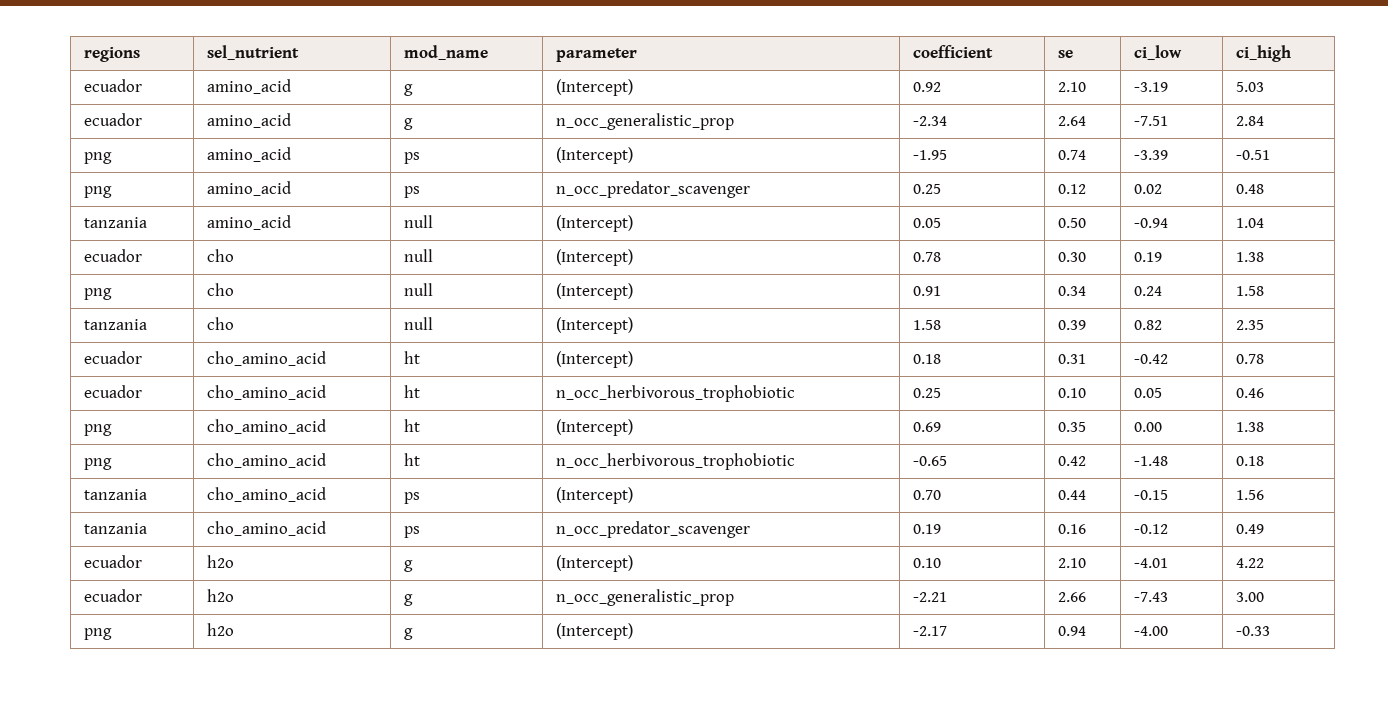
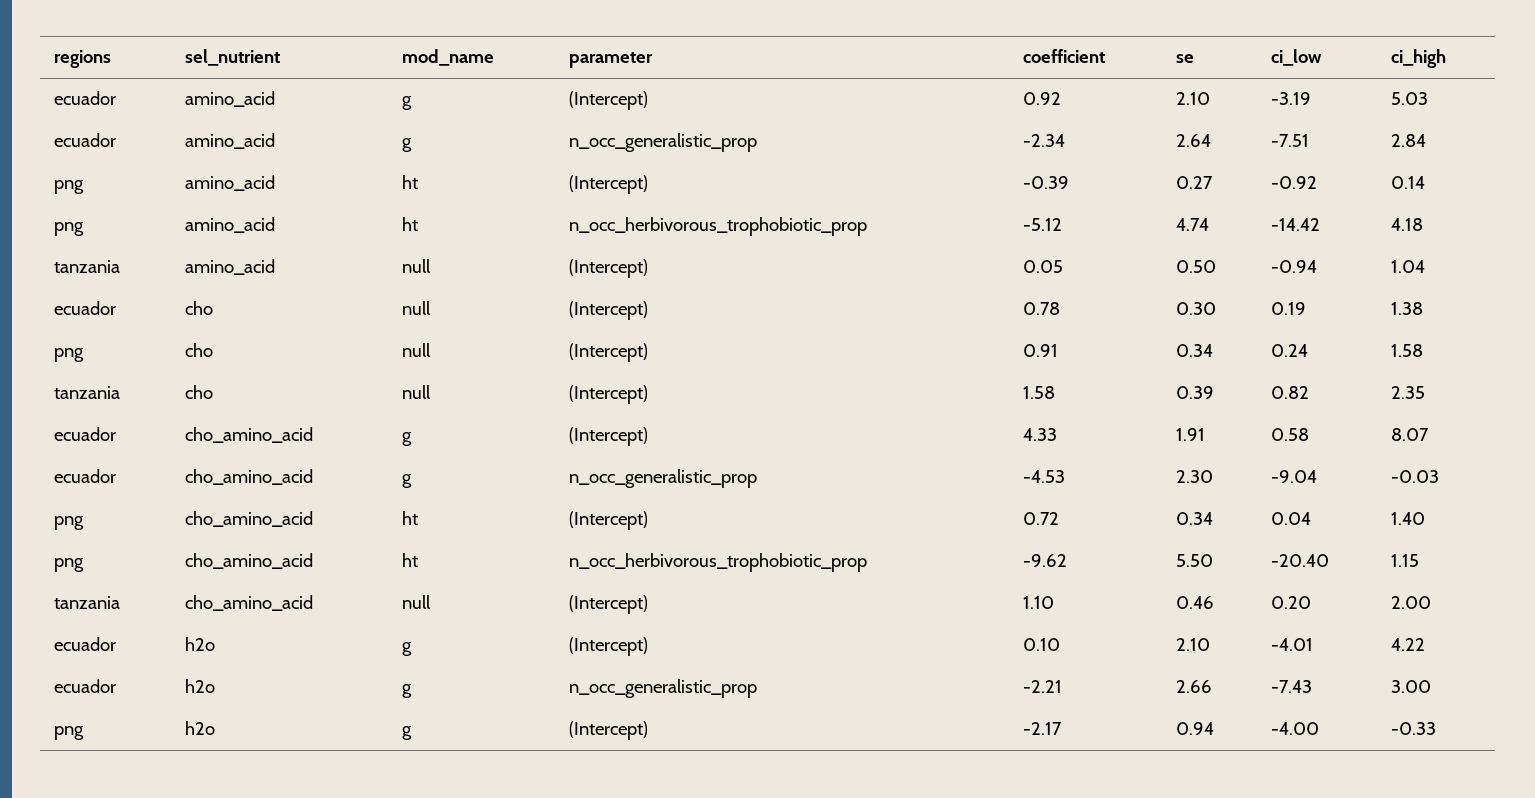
[404,152,421,164] [556,147,634,164] [913,150,948,160] [1058,150,1087,160] [1134,150,1169,160] [1236,150,1271,160] [84,186,113,198] [207,181,292,196] [404,186,421,198] [556,181,751,198] [913,184,942,194] [1058,184,1087,194] [1134,184,1163,194] [1236,184,1265,194] ps | (Intercept) | -1.95 | 0.74 | -3.39 | -0.51 // png | amino_acid | ps | n_occ_predator_scavenger | 0.25 | 0.12 | 0.02 | 0.48 -> [401,175,418,189] [568,175,648,194] [1022,176,1069,189] [1175,176,1213,189] [1270,176,1317,189] [1390,176,1425,189] [53,222,84,236] [184,217,275,233] [401,217,418,231] [568,217,867,236] [1022,218,1062,231] [1175,218,1209,231] [1270,218,1320,231] [1390,218,1423,231] ht | (Intercept) | -0.39 | 0.27 | -0.92 | 0.14 // png | amino_acid | ht | n_occ_herbivorous_trophobiotic_prop | -5.12 | 4.74 | -14.42 | 4.18
[404,351,421,364] [556,351,634,368] [913,354,942,364] [1058,354,1087,364] [1134,354,1169,364] [1236,354,1265,364] [84,385,143,398] [207,385,327,400] [404,385,421,398] [556,385,796,402] [913,388,942,398] [1058,388,1087,398] [1134,388,1163,398] [1236,388,1265,398] ht | (Intercept) | 0.18 | 0.31 | -0.42 | 0.78 // ecuador | cho_amino_acid | ht | n_occ_herbivorous_trophobiotic | 0.25 | 0.10 | 0.05 | 0.46 -> [401,432,412,446] [568,427,648,446] [1022,428,1057,441] [1175,428,1205,441] [1270,428,1309,441] [1390,428,1429,441] [53,469,116,483] [184,469,313,485] [401,474,412,488] [568,469,757,488] [1022,470,1065,483] [1175,470,1213,483] [1270,470,1317,483] [1390,470,1439,483] g | (Intercept) | 4.33 | 1.91 | 0.58 | 8.07 // ecuador | cho_amino_acid | g | n_occ_generalistic_prop | -4.53 | 2.30 | -9.04 | -0.03
[913,422,942,432] [1058,422,1087,432] [1134,422,1163,432] [1236,422,1265,432] [84,458,113,470] [207,453,327,468] [404,453,421,466] [556,453,796,470] [913,456,948,466] [1058,456,1087,466] [1134,456,1169,466] [1236,456,1265,466] [84,489,148,500] [207,487,327,502] [404,492,421,504] [556,487,634,504] [913,490,942,500] [1058,490,1087,500] [1134,490,1169,500] [1236,490,1265,500] [84,523,148,534] [207,521,327,536] [404,526,421,538] [556,521,751,538] [913,524,942,534] [1058,524,1087,534] [1134,524,1169,534] [1236,524,1265,534] 0.69 | 0.35 | 0.00 | 1.38 // png | cho_amino_acid | ht | n_occ_herbivorous_trophobiotic | -0.65 | 0.42 | -1.48 | 0.18 // tanzania | cho_amino_acid | ps | (Intercept) | 0.70 | 0.44 | -0.15 | 1.56 // tanzania | cho_amino_acid | ps | n_occ_predator_scavenger | 0.19 | 0.16 | -0.12 | 0.49 -> [1022,512,1059,525] [1175,512,1213,525] [1270,512,1311,525] [1390,512,1425,525] [53,558,84,572] [184,553,313,569] [401,553,418,567] [568,553,867,572] [1022,554,1067,567] [1175,554,1213,567] [1270,554,1329,567] [1390,554,1419,567] [53,596,120,609] [184,595,313,611] [401,595,431,609] [568,595,648,614] [1022,596,1054,609] [1175,596,1214,609] [1270,596,1311,609] [1390,596,1431,609] 0.72 | 0.34 | 0.04 | 1.40 // png | cho_amino_acid | ht | n_occ_herbivorous_trophobiotic_prop | -9.62 | 5.50 | -20.40 | 1.15 // tanzania | cho_amino_acid | null | (Intercept) | 1.10 | 0.46 | 0.20 | 2.00

